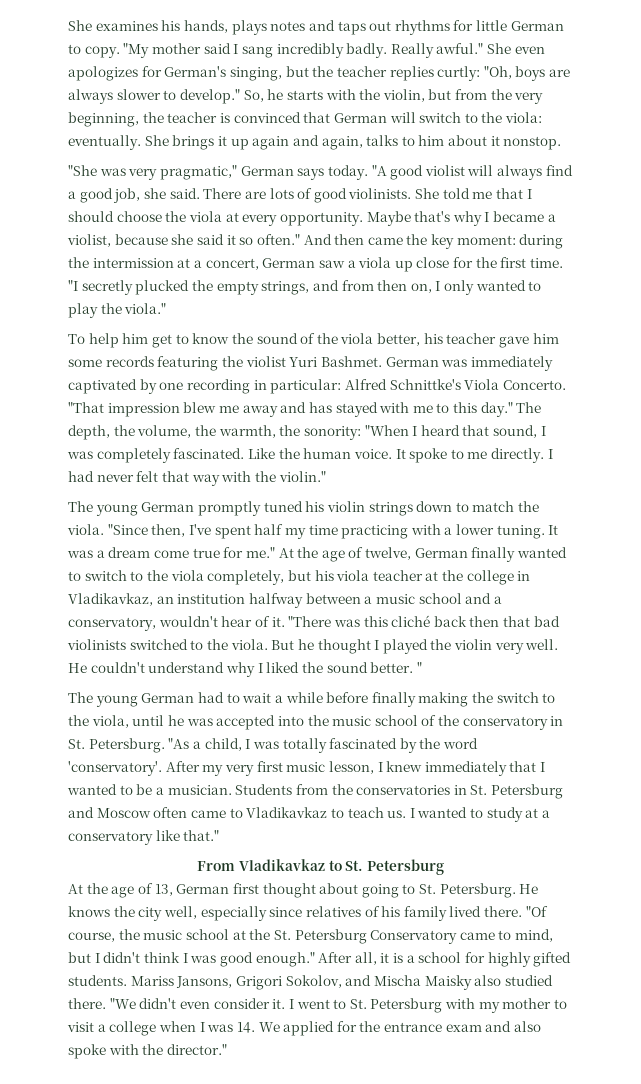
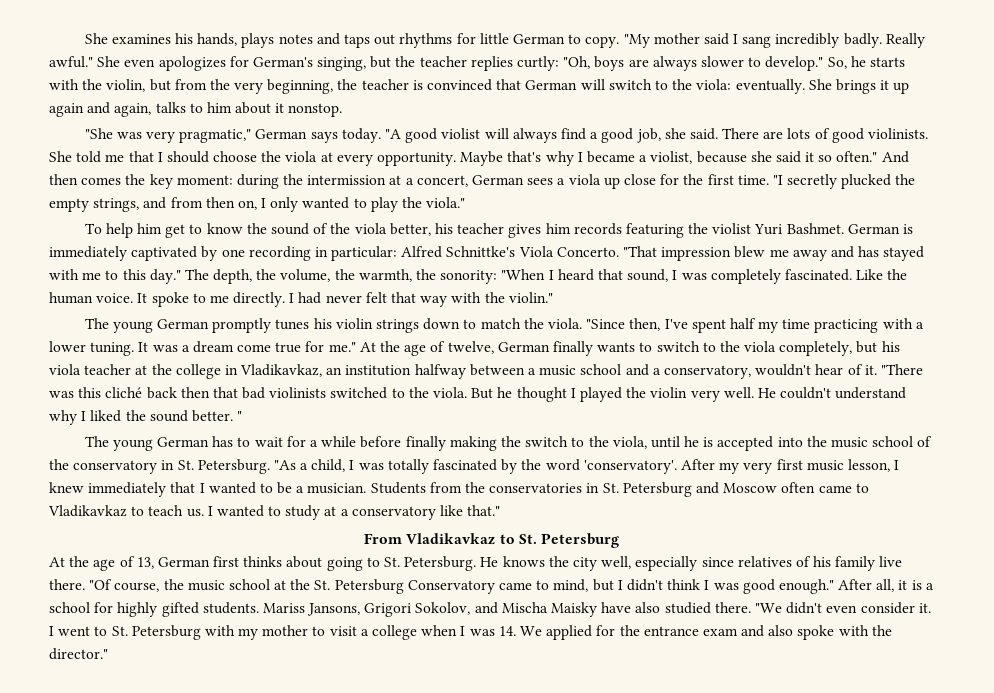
[367,237,403,245] came -> [81,177,122,185] comes
[318,260,345,268] saw -> [527,178,554,185] sees
[499,333,559,348] [68,359,102,367] gave him some -> [508,223,571,238] gives him
[441,359,468,367] was -> [903,224,914,234] is
[263,501,303,512] tuned -> [275,319,310,330] tunes
[517,547,568,558] wanted -> [597,342,636,352] wants
[197,692,224,703] had -> [212,436,234,447] has
(272, 698) none -> [286,436,306,447] for
[186,718,213,726] was -> [703,437,714,447] is
[262,883,316,898] thought -> [243,556,283,567] thinks
[449,906,482,917] lived -> [879,556,903,567] live
(472, 982) none -> [601,602,632,613] have

